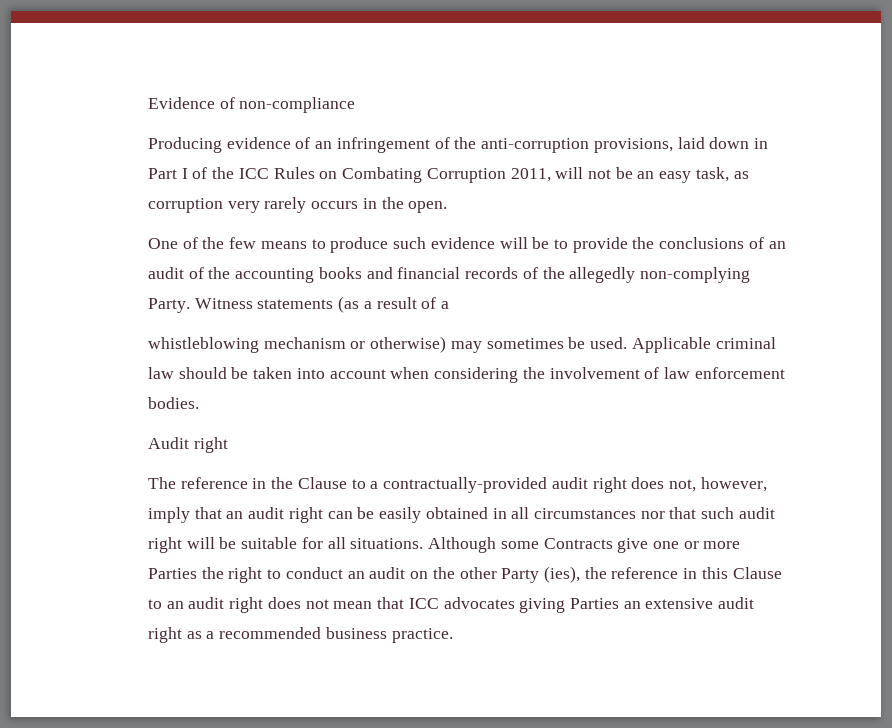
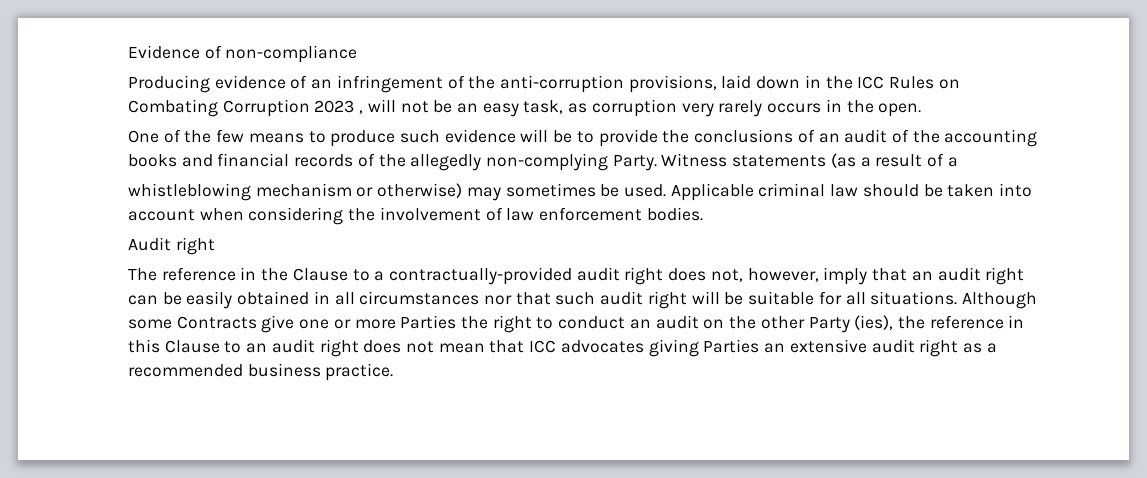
[148,167,208,179] Part I of -> (821, 81) none
[510,168,551,182] 2011, -> [314,100,364,114] 2023 ,

